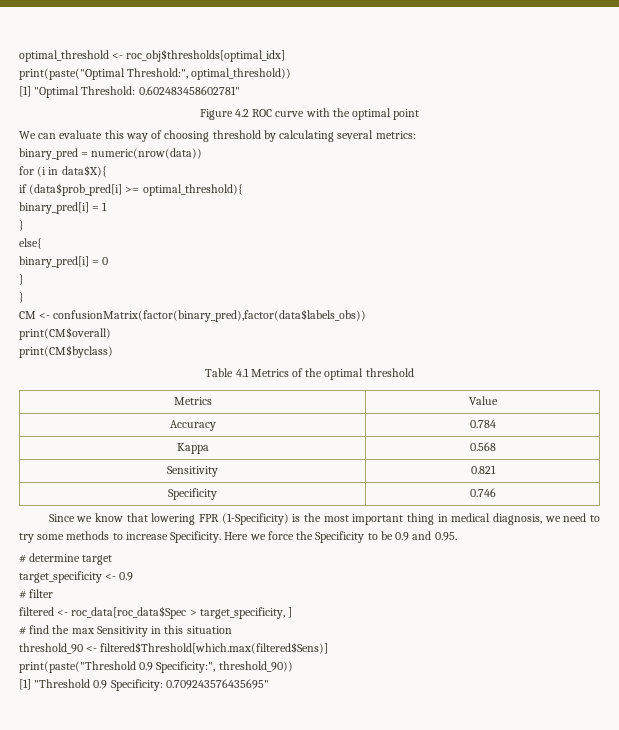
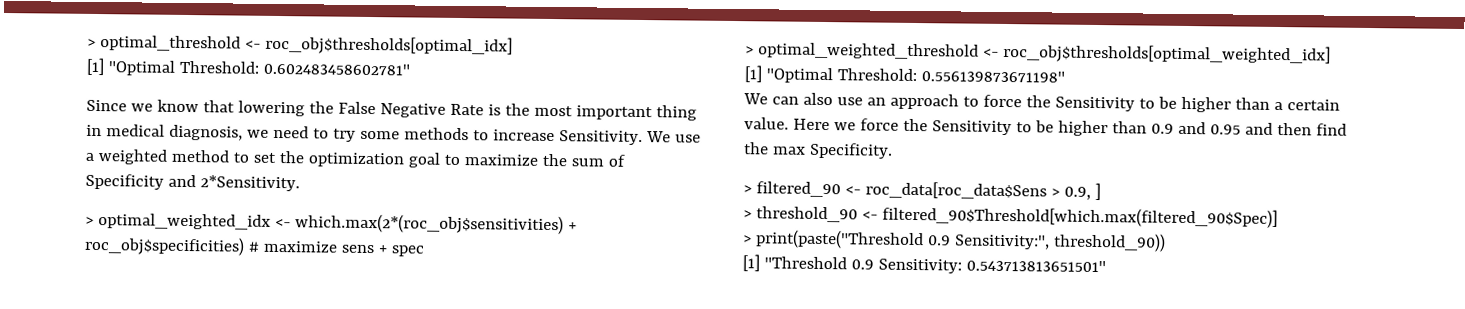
(19, 56) none -> [87,38,96,47] >
[19,68,292,80] // print(paste("Optimal Threshold:", optimal_threshold)) -> (513, 45) none
[199,108,420,120] [19,130,416,142] [19,148,203,160] [19,165,107,177] [19,183,243,196] [19,202,108,214] [19,220,24,231] [19,238,42,249] [19,256,109,268] [19,274,24,285] [19,292,24,303] [19,309,367,322] [19,327,111,340] [19,345,113,358] [205,368,414,380] [173,397,212,405] [468,396,498,405] [169,420,216,431] [469,420,496,428] [176,443,209,454] [469,442,496,451] [167,466,218,477] [470,465,496,474] [168,488,217,500] [469,488,496,497] // Figure 4.2 ROC curve with the optimal point // We can evaluate this way of choosing threshold by calculating several metrics: // binary_pred = numeric(nrow(data)) // for (i in data$X){ // if (data$prob_pred[i] >= optimal_threshold){ // binary_pred[i] = 1 // } // else{ // binary_pred[i] = 0 // } // } // CM <- confusionMatrix(factor(binary_pred),factor(data$labels_obs)) // print(CM$overall) // print(CM$byclass) // Table 4.1 Metrics of the optimal threshold // Metrics | Value // Accuracy | 0.784 // Kappa | 0.568 // Sensitivity | 0.821 // Specificity | 0.746 -> (410, 69) none
[198,513,289,525] FPR (1-Specificity) -> [308,101,484,118] the False Negative Rate
[170,531,222,543] Specificity. -> [558,130,701,146] [85,149,625,168] [85,173,300,192] [85,213,577,235] [84,235,424,257] [745,42,1331,65] [744,65,1065,84] [743,92,1340,113] [744,117,789,130] Sensitivity. We use a weighted method to set the optimization goal to maximize the sum of Specificity and 2*Sensitivity. // > optimal_weighted_idx <- which.max(2*(roc_obj$sensitivities) + roc_obj$specificities) # maximize sens + spec // > optimal_weighted_threshold <- roc_obj$thresholds[optimal_weighted_idx] // [1] "Optimal Threshold: 0.556139873671198" // We can also use an approach to force the Sensitivity to be higher than a certain value.
[315,531,457,543] [19,553,113,565] [19,571,134,583] [19,589,54,599] [19,606,293,619] [19,625,232,637] [19,642,329,654] Specificity to be 0.9 and 0.95. // # determine target // target_specificity <- 0.9 // # filter // filtered <- roc_data[roc_data$Spec > target_specificity, ] // # find the max Sensitivity in this situation // threshold_90 <- filtered$Threshold[which.max(filtered$Sens)] // -> [931,120,1347,137] [744,142,893,159] [743,181,1101,201] [743,205,1278,228] [743,235,752,244] Sensitivity to be higher than 0.9 and 0.95 and then find the max Specificity. // > filtered_90 <- roc_data[roc_data$Sens > 0.9, ] // > threshold_90 <- filtered_90$Threshold[which.max(filtered_90$Spec)] // >
[156,661,216,673] Specificity:", -> [953,234,1050,250] Sensitivity:",
[110,679,269,691] Specificity: 0.709243576435695" -> [877,258,1106,274] Sensitivity: 0.543713813651501"

